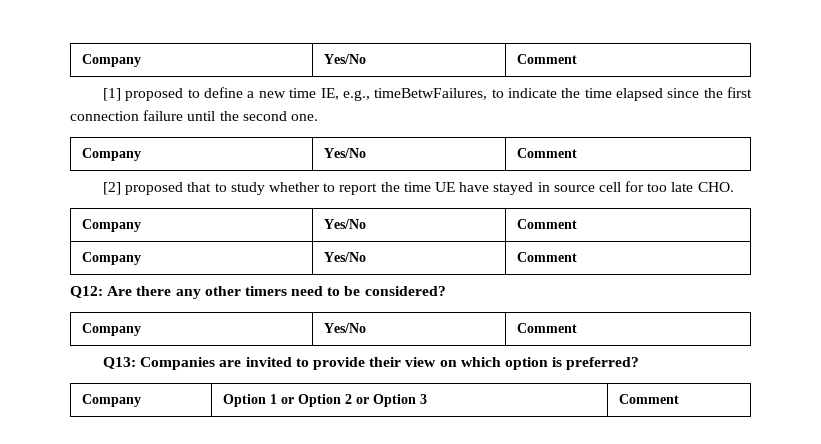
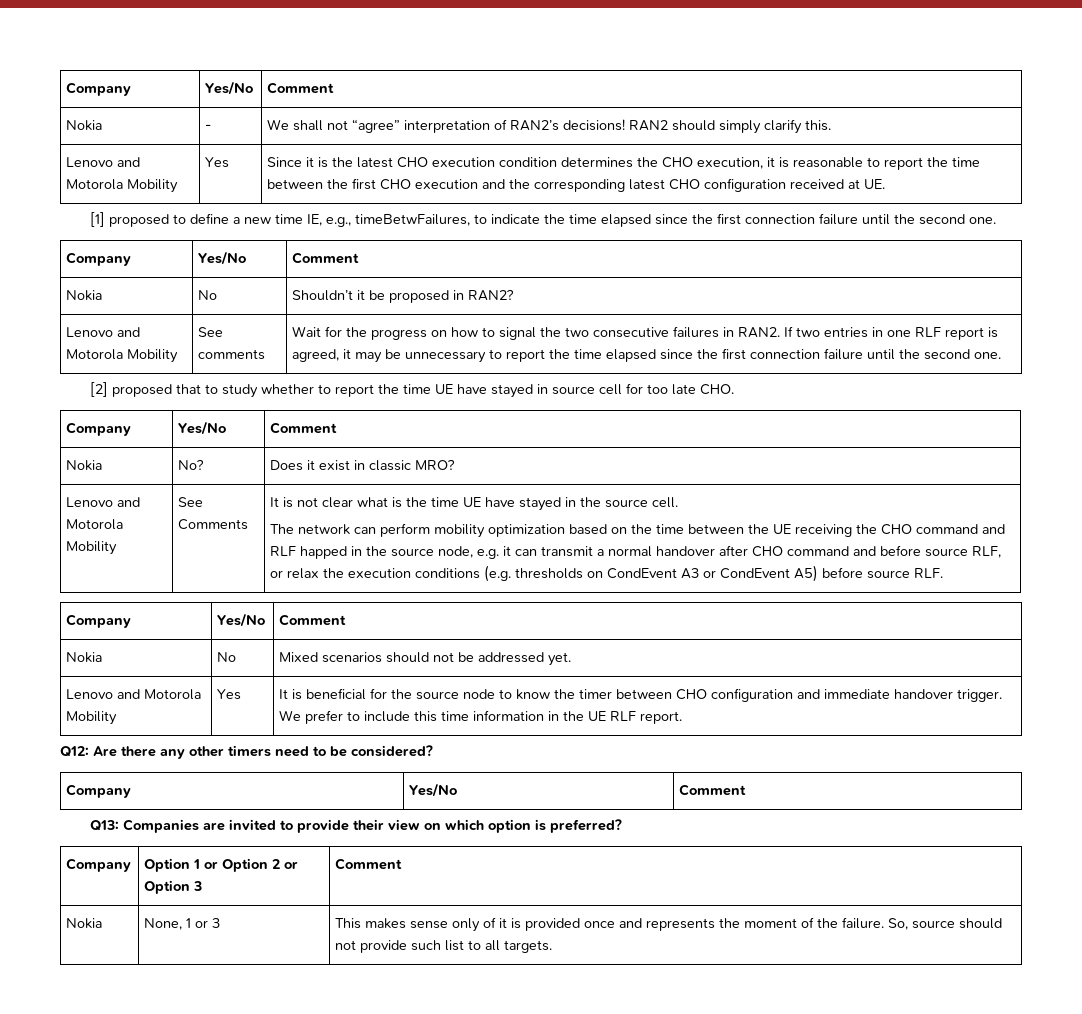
[81,54,141,67] [323,54,366,64] [516,54,577,64] Company | Yes/No | Comment -> [66,82,132,96] [205,81,254,95] [267,82,335,94] [66,120,103,131] [205,124,212,130] [267,119,832,134] [66,157,141,167] [66,179,179,193] [205,157,230,168] [267,157,981,170] [267,178,886,192] Company | Yes/No | Comment // Nokia | - | We shall not “agree” interpretation of RAN2’s decisions! RAN2 should simply clarify this. // Lenovo and Motorola Mobility | Yes | Since it is the latest CHO execution condition determines the CHO execution, it is reasonable to report the time between the first CHO execution and the corresponding latest CHO configuration received at UE.
(577, 153) none -> [66,290,103,301] [198,290,218,300] [292,289,515,303] [66,327,141,337] [66,349,179,363] [198,327,224,337] [198,349,266,360] [292,326,999,340] [292,348,1002,363] // Nokia | No | Shouldn’t it be proposed in RAN2? // Lenovo and Motorola Mobility | See comments | Wait for the progress on how to signal the two consecutive failures in RAN2. If two entries in one RLF report is agreed, it may be unnecessary to report the time elapsed since the first connection failure until the second one.
[81,252,141,265] [323,252,366,262] [516,252,577,262] Company | Yes/No | Comment -> [66,460,103,471] [178,459,205,470] [270,459,456,471] [66,497,141,507] [66,519,124,530] [66,541,118,555] [178,497,204,507] [178,519,249,530] [270,497,679,511] [270,523,1006,538] [270,545,1002,559] [270,565,944,582] [66,614,132,628] [217,613,266,627] [279,614,347,626] [66,652,103,663] [217,652,237,662] [279,652,572,666] [66,689,202,700] [66,711,118,725] [217,689,242,700] [279,688,1003,702] [279,710,683,724] Nokia | No? | Does it exist in classic MRO? // Lenovo and Motorola Mobility | See Comments | It is not clear what is the time UE have stayed in the source cell. // The network can perform mobility optimization based on the time between the UE receiving the CHO command and RLF happed in the source node, e.g. it can transmit a normal handover after CHO command and before source RLF, or relax the execution conditions (e.g. thresholds on CondEvent A3 or CondEvent A5) before source RLF. // Company | Yes/No | Comment // Nokia | No | Mixed scenarios should not be addressed yet. // Lenovo and Motorola Mobility | Yes | It is beneficial for the source node to know the timer between CHO configuration and immediate handover trigger. We prefer to include this time information in the UE RLF report.
(679, 399) none -> [66,918,103,929] [144,918,221,930] [335,917,1003,932] [335,940,553,953] // Nokia | None, 1 or 3 | This makes sense only of it is provided once and represents the moment of the failure. So, source should not provide such list to all targets.

